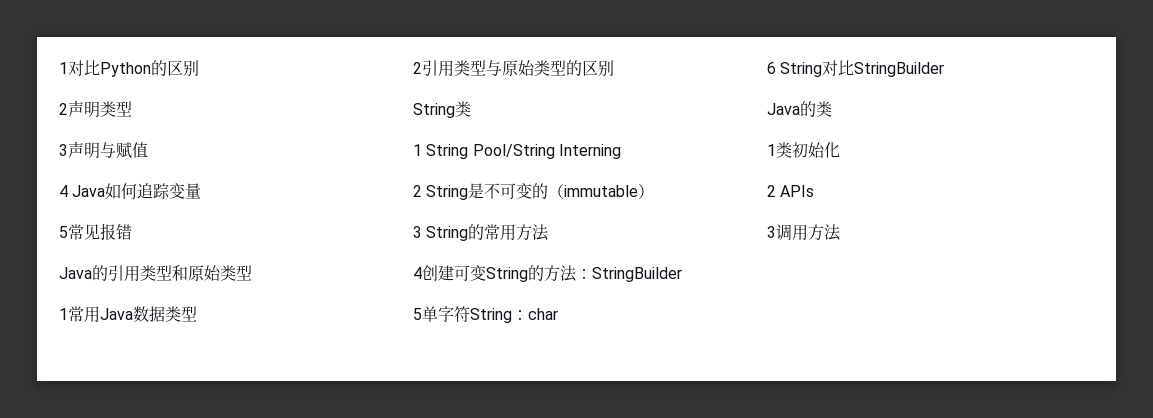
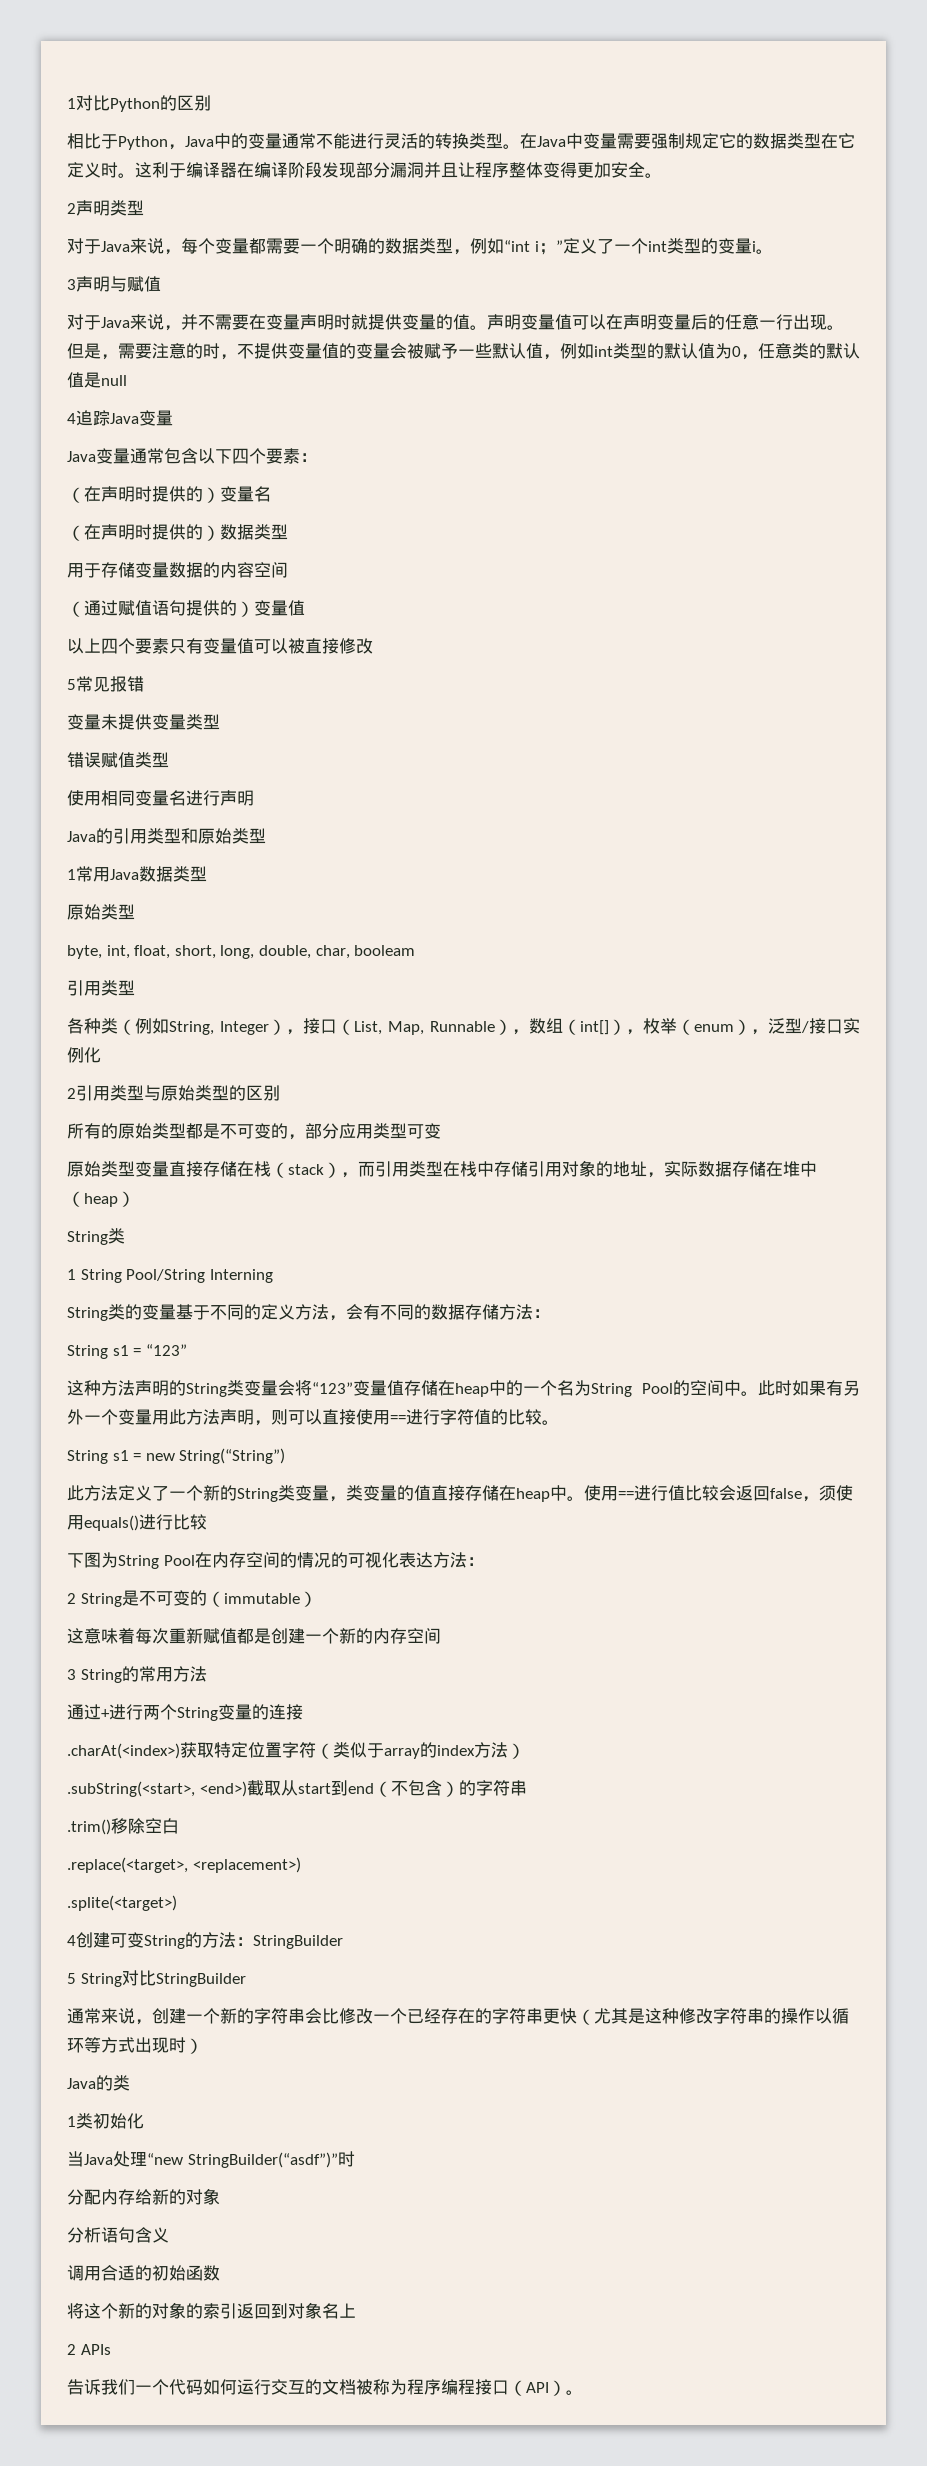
[59,100,132,118] [59,141,148,159] [59,183,202,199] [59,223,132,240] 2声明类型 // 3声明与赋值 // 4 Java如何追踪变量 // 5常见报错 -> [67,133,855,150] [67,162,662,178] [67,200,144,216] [67,238,773,255] [67,276,161,292] [67,314,844,331] [67,343,860,360] [67,372,127,388] [67,410,173,426] [67,448,317,464] [67,486,271,503] [67,524,288,541] [67,562,288,578] [67,600,305,617] [67,638,373,654] [67,676,144,692] [67,714,220,730] [67,752,169,768] [67,790,254,806] 相比于Python，Java中的变量通常不能进行灵活的转换类型。在Java中变量需要强制规定它的数据类型在它定义时。这利于编译器在编译阶段发现部分漏洞并且让程序整体变得更加安全。 // 2声明类型 // 对于Java来说，每个变量都需要一个明确的数据类型，例如“int i；”定义了一个int类型的变量i。 // 3声明与赋值 // 对于Java来说，并不需要在变量声明时就提供变量的值。声明变量值可以在声明变量后的任意一行出现。但是，需要注意的时，不提供变量值的变量会被赋予一些默认值，例如int类型的默认值为0，任意类的默认值是null // 4追踪Java变量 // Java变量通常包含以下四个要素： // （在声明时提供的）变量名 // （在声明时提供的）数据类型 // 用于存储变量数据的内容空间 // （通过赋值语句提供的）变量值 // 以上四个要素只有变量值可以被直接修改 // 5常见报错 // 变量未提供变量类型 // 错误赋值类型 // 使用相同变量名进行声明
(197, 314) none -> [67,904,135,920] [67,945,416,959] [67,980,135,996] [67,1018,860,1035] [67,1047,101,1063] // 原始类型 // byte, int, float, short, long, double, char, booleam // 引用类型 // 各种类（例如String, Integer），接口（List, Map, Runnable），数组（int[]），枚举（enum），泛型/接口实例化
(614, 68) none -> [67,1123,441,1140] [67,1160,817,1178] [67,1191,135,1207] // 所有的原始类型都是不可变的，部分应用类型可变 // 原始类型变量直接存储在栈（stack），而引用类型在栈中存储引用对象的地址，实际数据存储在堆中（heap）
(621, 151) none -> [67,1304,550,1321] [67,1344,187,1359] [67,1380,860,1397] [67,1409,559,1426] [67,1448,286,1464] [67,1485,853,1502] [67,1514,207,1531] [67,1552,484,1569] // String类的变量基于不同的定义方法，会有不同的数据存储方法： // String s1 = “123” // 这种方法声明的String类变量会将“123”变量值存储在heap中的一个名为String Pool的空间中。此时如果有另外一个变量用此方法声明，则可以直接使用==进行字符值的比较。 // String s1 = new String(“String”) // 此方法定义了一个新的String类变量，类变量的值直接存储在heap中。使用==进行值比较会返回false，须使用equals()进行比较 // 下图为String Pool在内存空间的情况的可视化表达方法：
(655, 191) none -> [67,1628,441,1644] // 这意味着每次重新赋值都是创建一个新的内存空间
(550, 232) none -> [67,1704,303,1721] [67,1742,525,1759] [67,1780,527,1797] [67,1818,179,1835] [67,1857,301,1873] [67,1895,177,1911] // 通过+进行两个String变量的连接 // .charAt(<index>)获取特定位置字符（类似于array的index方法） // .subString(<start>, <end>)截取从start到end（不包含）的字符串 // .trim()移除空白 // .replace(<target>, <replacement>) // .splite(<target>)
[422,306,558,323] [767,60,945,77] 单字符String：char // 6 String对比StringBuilder -> [80,1970,246,1987] [67,2008,849,2025] [67,2037,203,2054] String对比StringBuilder // 通常来说，创建一个新的字符串会比修改一个已经存在的字符串更快（尤其是这种修改字符串的操作以循环等方式出现时）
[767,185,815,197] [767,224,841,241] 2 APIs // 3调用方法 -> [67,2151,355,2168] [67,2188,220,2205] [67,2227,169,2243] [67,2265,220,2281] [67,2302,356,2319] [67,2344,111,2355] [67,2379,583,2396] 当Java处理“new StringBuilder(“asdf”)”时 // 分配内存给新的对象 // 分析语句含义 // 调用合适的初始函数 // 将这个新的对象的索引返回到对象名上 // 2 APIs // 告诉我们一个代码如何运行交互的文档被称为程序编程接口（API）。

